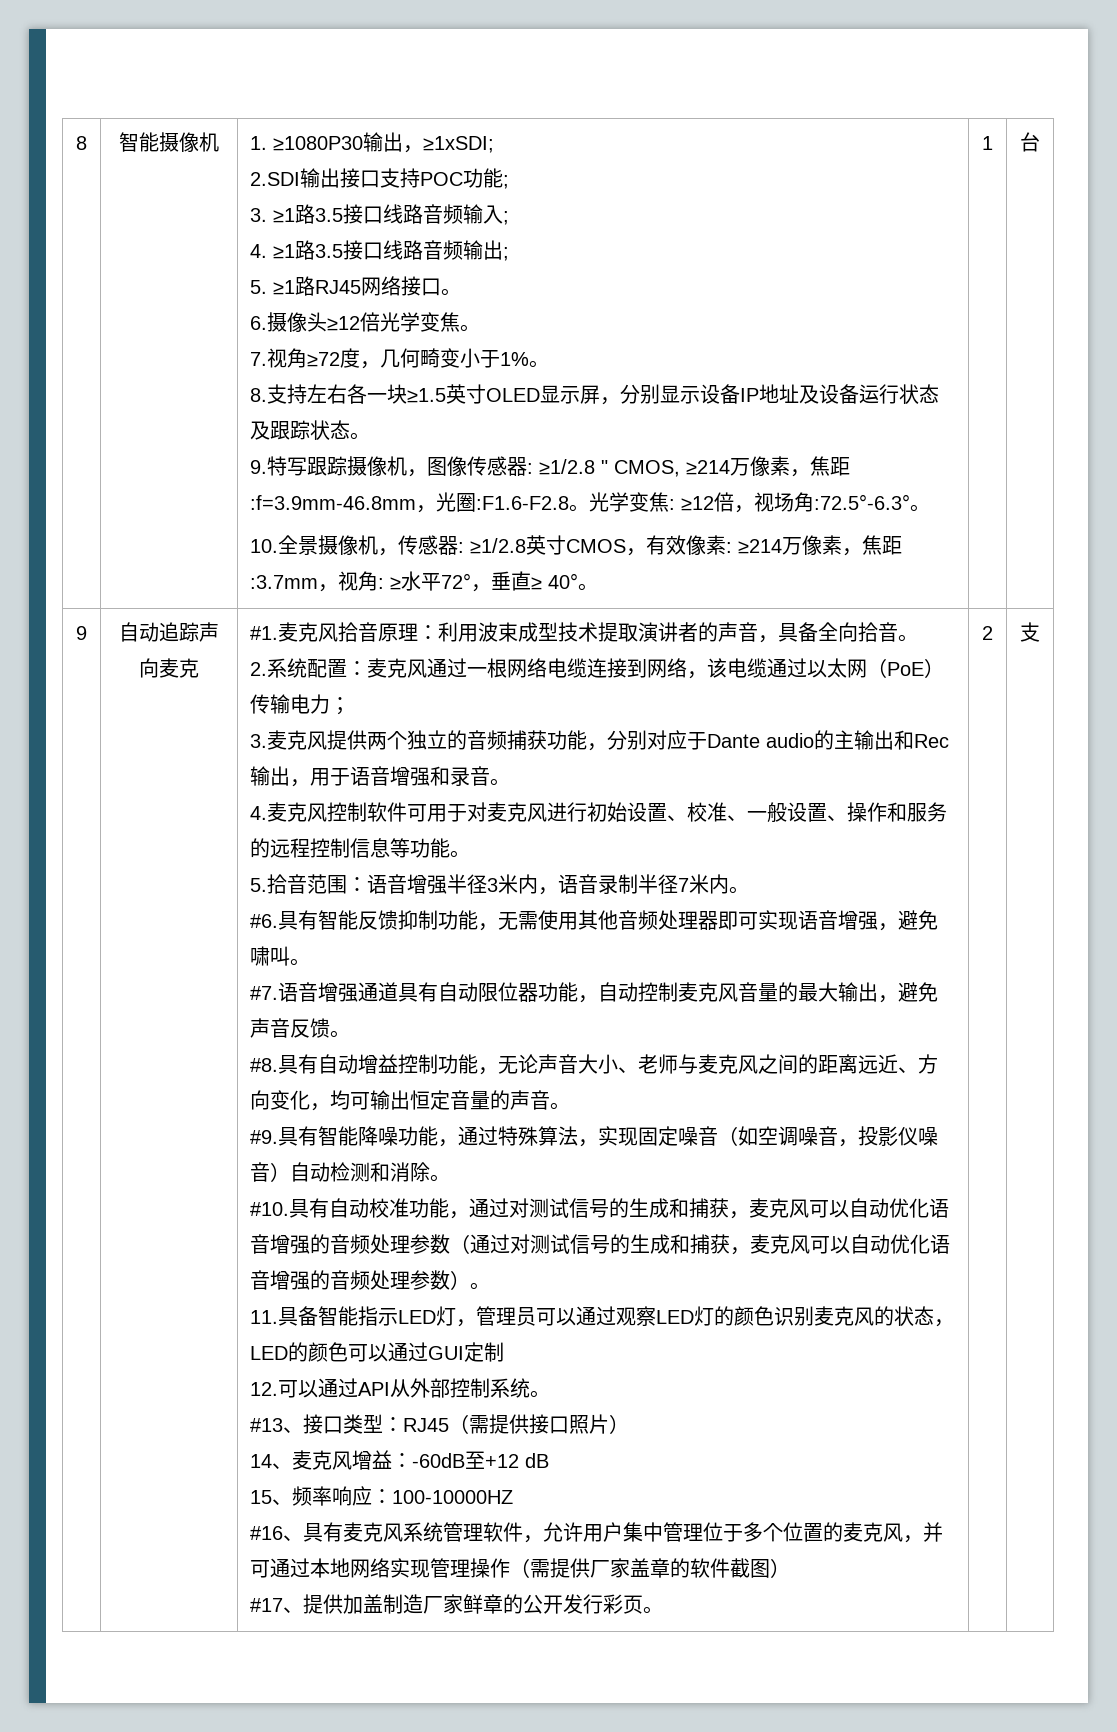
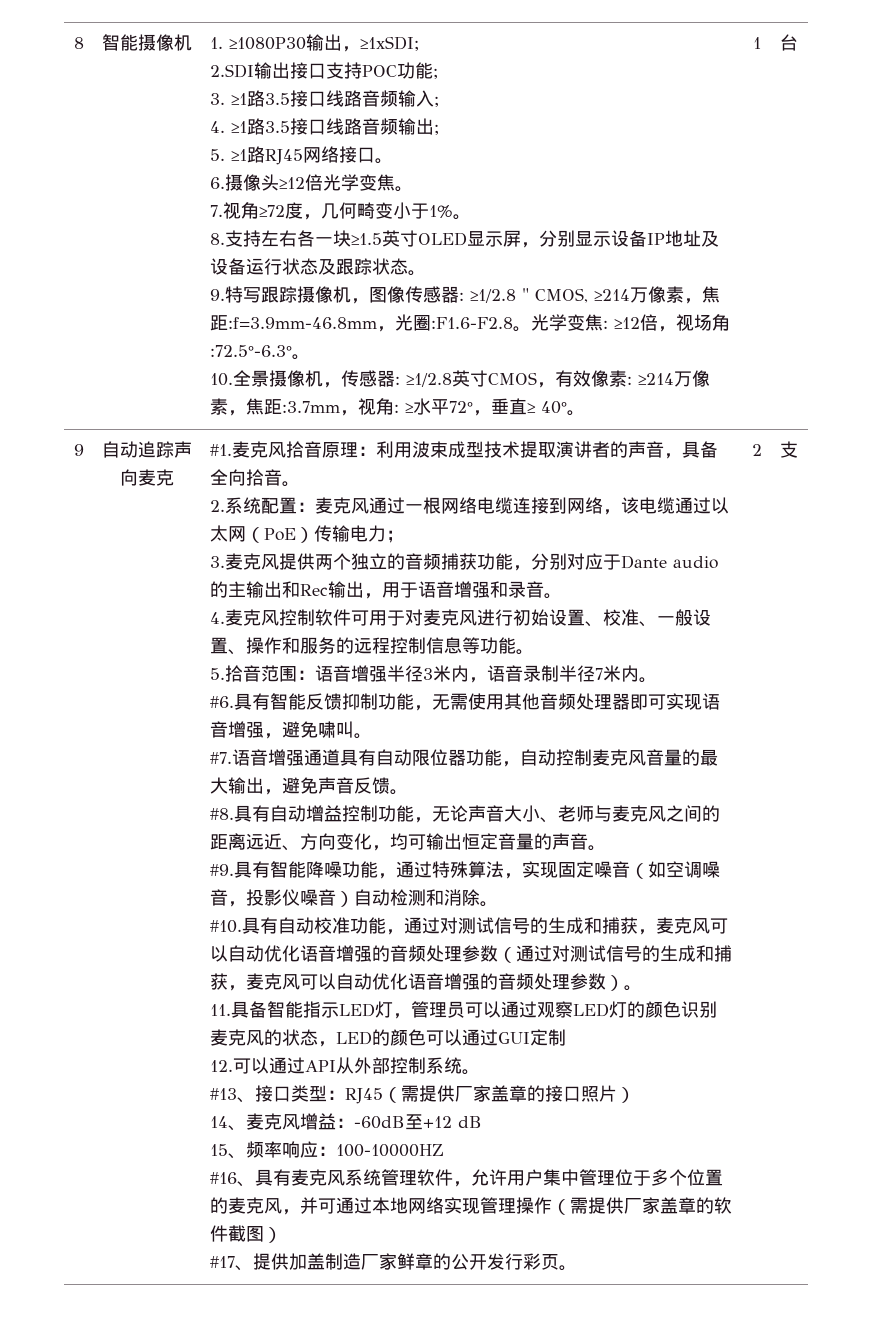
(530, 1424) none -> [454,1085,545,1102] 厂家盖章的

